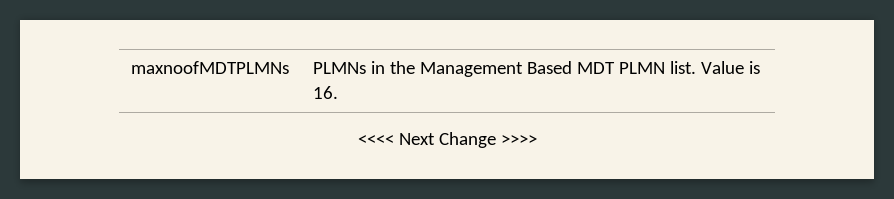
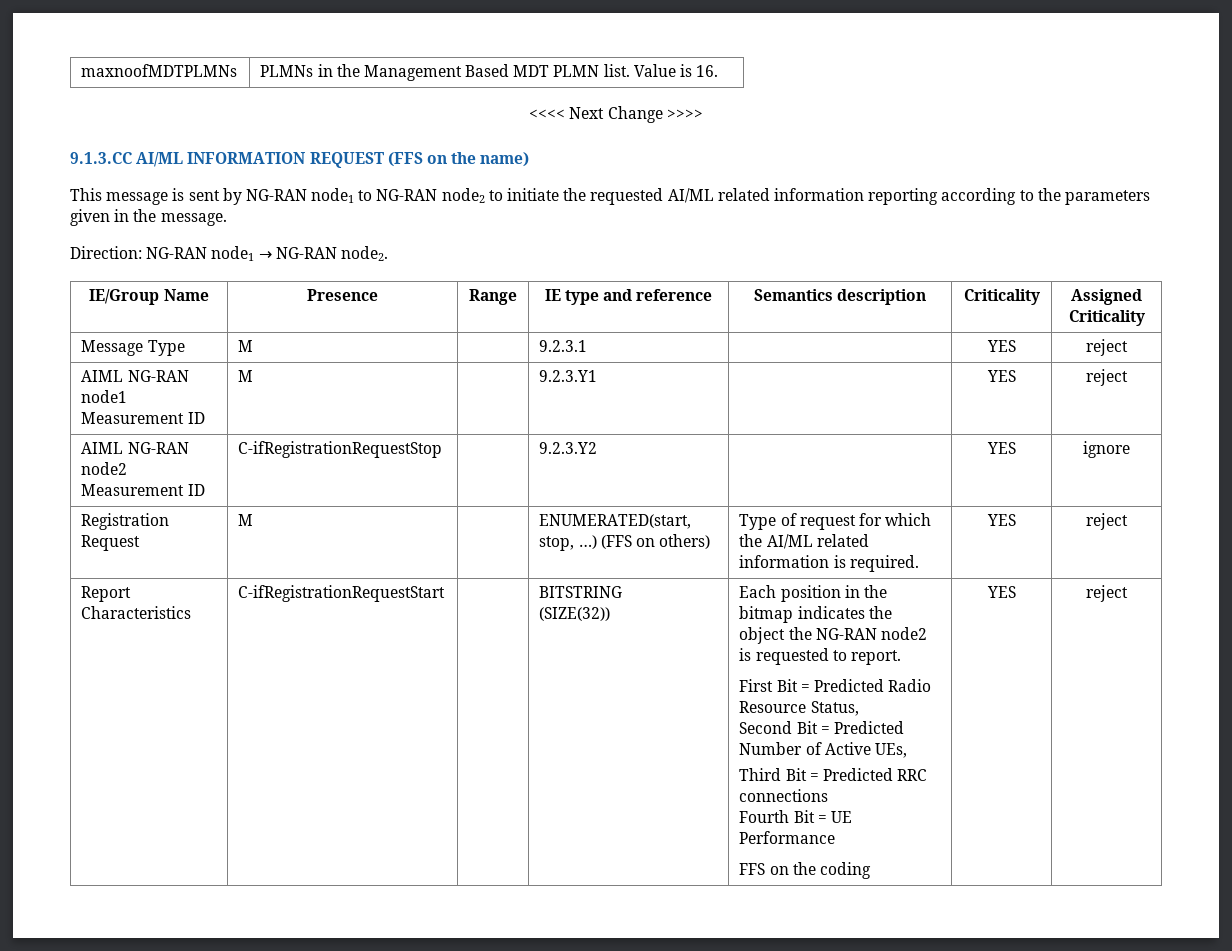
(537, 140) none -> [70,152,530,168] [70,188,1150,205] [70,209,227,226] [70,246,388,261] [89,289,209,305] [307,289,378,301] [469,289,517,305] [544,289,713,305] [753,289,927,305] [963,289,1040,305] [1071,289,1142,305] [1068,310,1145,326] [81,340,185,356] [238,340,254,352] [539,340,588,352] [986,340,1016,352] [1086,339,1128,356] [81,370,189,382] [81,390,128,403] [81,412,205,424] [238,370,254,382] [539,370,598,382] [986,370,1016,382] [1086,369,1128,386] [81,442,189,454] [81,462,128,475] [81,484,205,496] [238,441,443,458] [539,442,598,454] [986,442,1016,454] [1083,441,1130,458] [81,513,170,530] [81,535,141,551] [238,514,254,526] [539,514,692,529] [539,534,711,551] [739,513,932,530] [739,534,869,549] [739,555,919,572] [986,514,1016,526] [1086,513,1128,530] [81,586,132,602] [81,606,192,619] [238,585,446,602] [539,586,623,598] [539,607,611,621] [739,585,887,602] [739,606,892,623] [739,627,927,644] [739,648,901,665] [739,679,932,692] [739,701,859,716] [739,721,904,734] [739,742,907,758] [739,768,928,781] [739,789,829,802] [739,810,852,823] [739,831,836,844] [739,862,871,879] [986,586,1016,598] [1086,585,1128,602] // 9.1.3.CC AI/ML INFORMATION REQUEST (FFS on the name) // This message is sent by NG-RAN node1 to NG-RAN node2 to initiate the requested AI/ML related information reporting according to the parameters given in the message. // Direction: NG-RAN node1 → NG-RAN node2. // IE/Group Name | Presence | Range | IE type and reference | Semantics description | Criticality | Assigned Criticality // Message Type | M | | 9.2.3.1 | | YES | reject // AIML NG-RAN node1 Measurement ID | M | | 9.2.3.Y1 | | YES | reject // AIML NG-RAN node2 Measurement ID | C-ifRegistrationRequestStop | | 9.2.3.Y2 | | YES | ignore // Registration Request | M | | ENUMERATED(start, stop, …) (FFS on others) | Type of request for which the AI/ML related information is required. | YES | reject // Report Characteristics | C-ifRegistrationRequestStart | | BITSTRING // (SIZE(32)) | Each position in the bitmap indicates the object the NG-RAN node2 is requested to report. // First Bit = Predicted Radio Resource Status, // Second Bit = Predicted Number of Active UEs, // Third Bit = Predicted RRC connections // Fourth Bit = UE Performance // FFS on the coding | YES | reject

